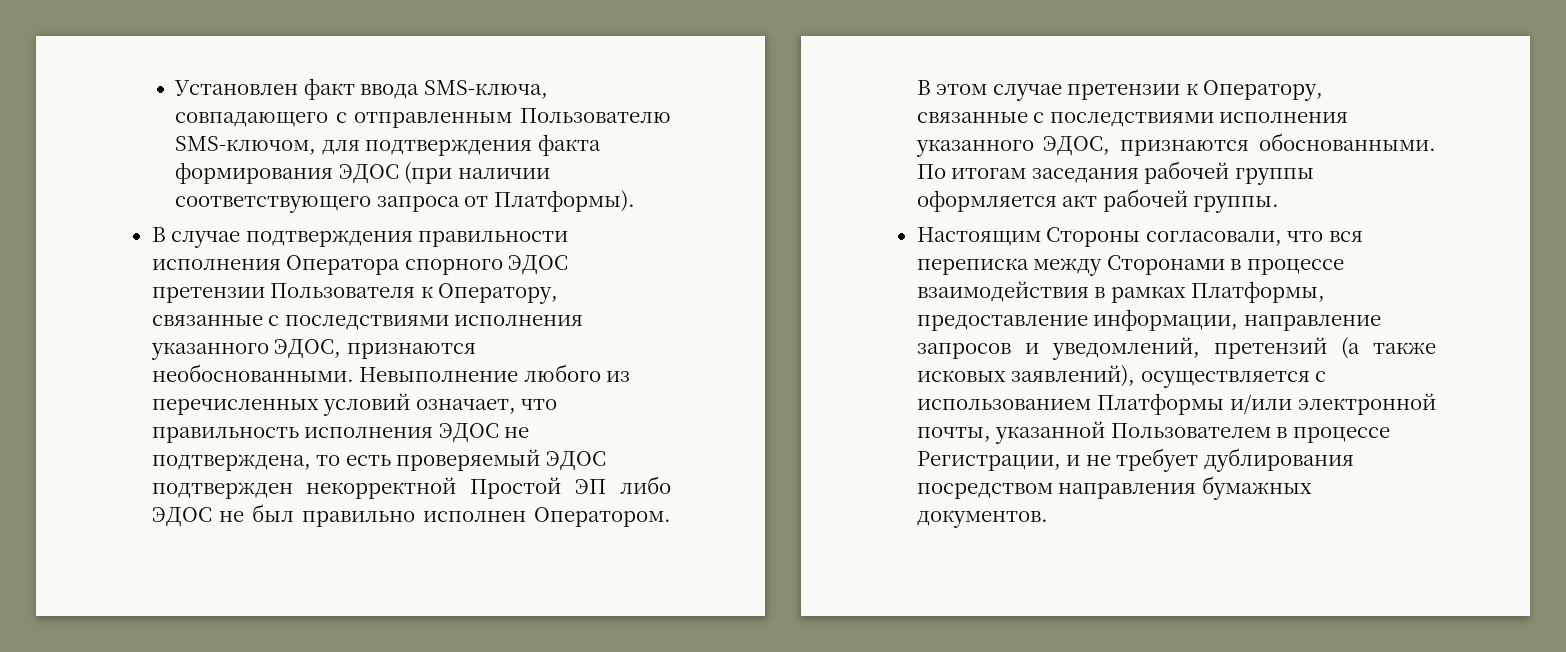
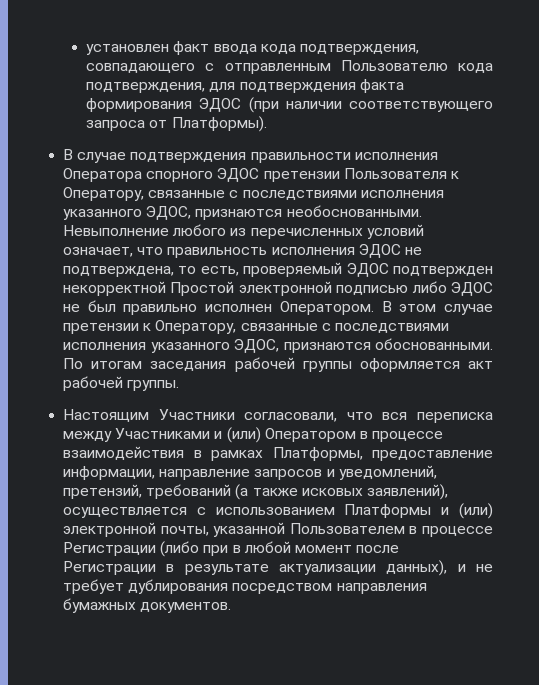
[174,80,299,97] Установлен -> [86,44,170,55] установлен
[423,80,548,99] SMS-ключа, -> [260,44,419,55] кода подтверждения,
[175,136,317,155] SMS-ключом, -> [458,63,493,73] [86,82,206,93] кода подтверждения,
[345,455,391,466] есть -> [200,266,239,276] есть,
[575,479,607,494] ЭП -> [238,281,409,296] электронной подписью
[1046,227,1141,247] Стороны -> [158,409,235,420] Участники
[1106,255,1225,275] Сторонами -> [115,427,356,443] Участниками и (или) Оператором
[1213,337,1327,359] претензий -> [63,484,232,499] претензий, требований
[1229,394,1292,414] и/или -> [441,503,494,519] и (или)
[916,451,1061,471] Регистрации, -> [63,541,400,557] [63,560,448,576] Регистрации (либо при в любой момент после Регистрации в результате актуализации данных),

